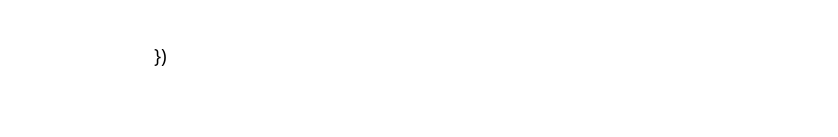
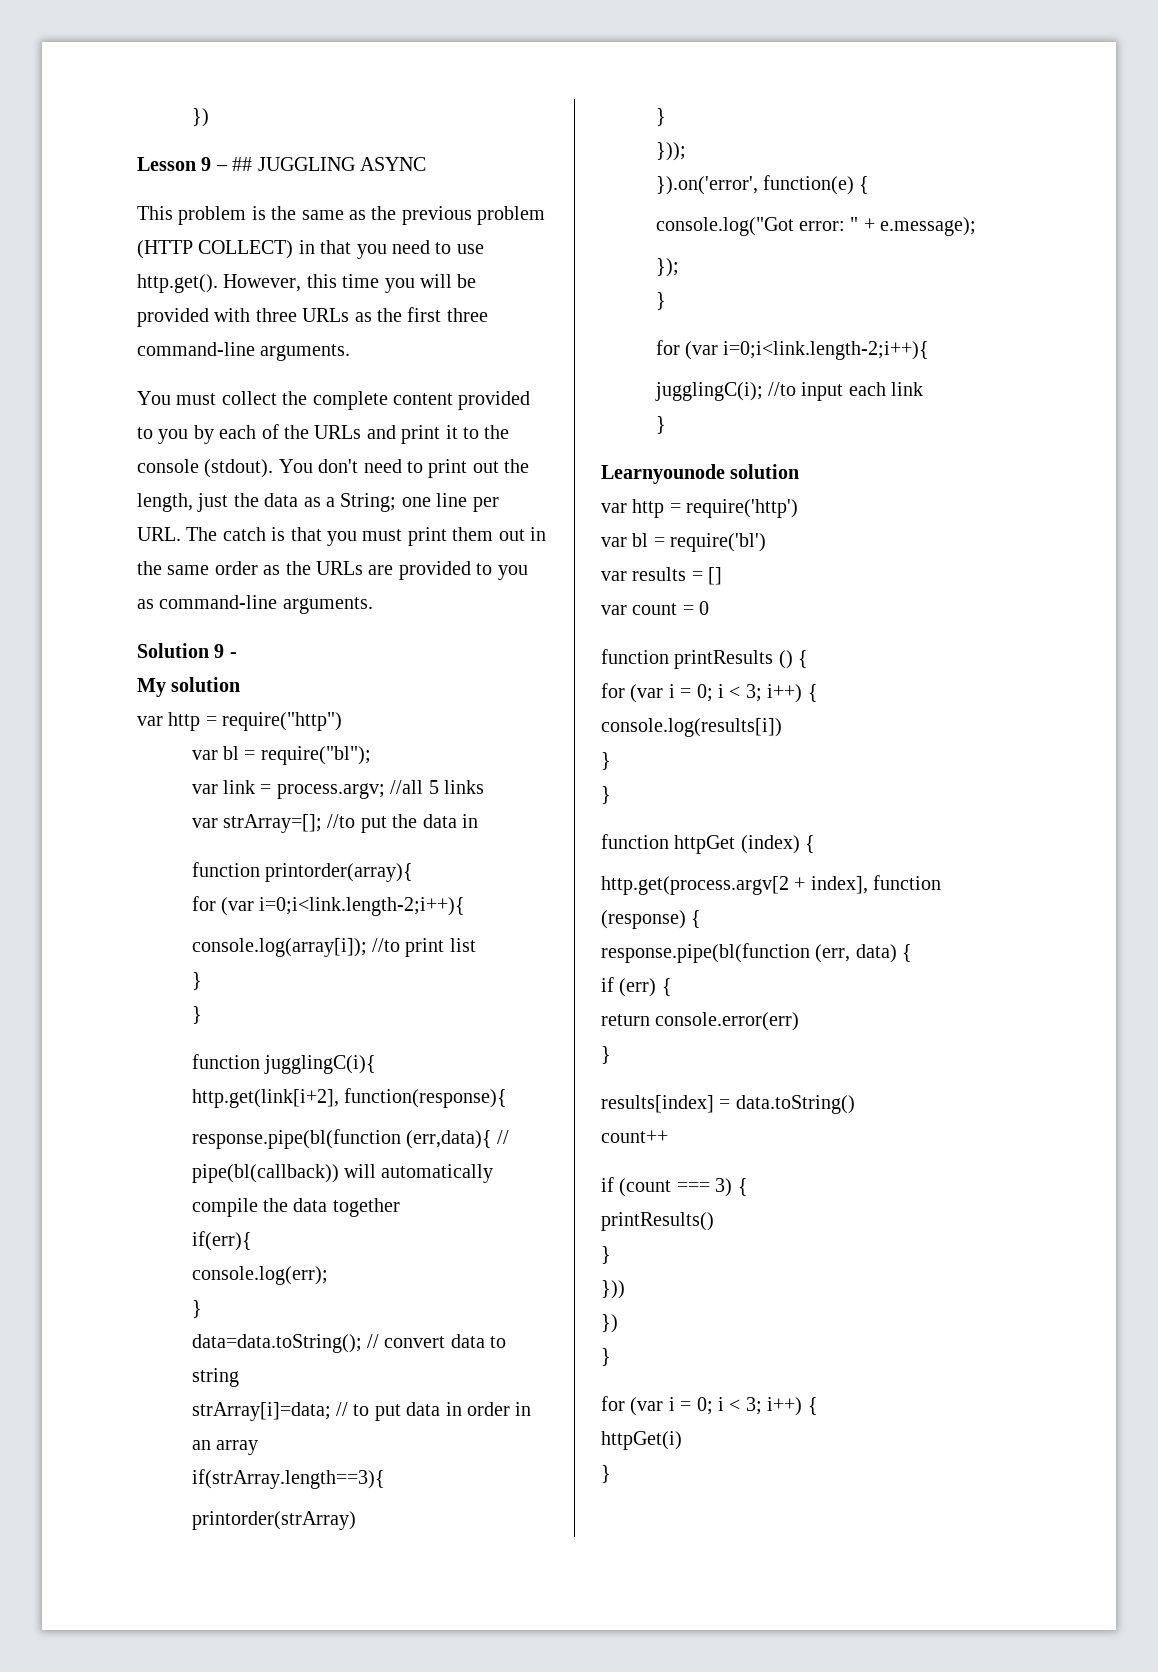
[154,49,168,66] }) -> [191,108,209,127] [137,157,426,171] [137,206,546,225] [137,240,484,259] [137,274,477,293] [137,307,488,327] [137,342,351,361] [137,391,531,410] [137,424,510,444] [137,459,530,478] [137,493,499,512] [137,527,546,546] [137,561,528,580] [137,595,373,614] [137,643,237,658] [137,677,241,697] [137,712,343,731] [191,746,371,765] [191,780,485,799] [191,814,479,833] [191,862,414,882] [191,896,466,916] [191,938,476,957] [191,972,202,990] [191,1006,202,1024] [191,1054,377,1074] [191,1088,508,1108] [191,1129,510,1149] [191,1164,494,1183] [191,1198,400,1217] [191,1231,252,1251] [191,1266,328,1285] [191,1300,202,1318] [191,1334,507,1353] [191,1368,239,1387] [191,1402,532,1421] [191,1440,259,1455] [191,1469,385,1489] [191,1511,356,1530] [655,108,666,126] [655,142,686,161] [655,175,870,195] [655,217,977,236] [655,258,679,277] [655,292,666,310] [655,340,930,360] [654,382,924,401] [655,416,666,434] [601,464,800,484] [601,499,799,518] [601,533,767,552] [601,567,723,585] [601,601,710,615] [601,649,809,669] [601,683,818,703] [601,718,782,737] [601,752,611,770] [601,786,611,804] [601,834,816,854] [601,875,942,895] [601,910,702,929] [601,943,913,963] [601,977,672,997] [601,1012,800,1031] [601,1046,611,1064] [601,1095,855,1114] [601,1130,668,1143] [601,1177,748,1197] [601,1212,714,1231] [601,1246,611,1264] [601,1280,625,1299] [601,1314,618,1333] [601,1348,611,1366] [601,1396,818,1416] [601,1431,682,1450] [601,1465,611,1483] }) // Lesson 9 – ## JUGGLING ASYNC // This problem is the same as the previous problem (HTTP COLLECT) in that you need to use http.get(). However, this time you will be provided with three URLs as the first three command-line arguments. // You must collect the complete content provided to you by each of the URLs and print it to the console (stdout). You don't need to print out the length, just the data as a String; one line per URL. The catch is that you must print them out in the same order as the URLs are provided to you as command-line arguments. // Solution 9 - // My solution // var http = require("http") // var bl = require("bl"); // var link = process.argv; //all 5 links // var strArray=[]; //to put the data in // function printorder(array){ // for (var i=0;i<link.length-2;i++){ // console.log(array[i]); //to print list // } // } // function jugglingC(i){ // http.get(link[i+2], function(response){ // response.pipe(bl(function (err,data){ // pipe(bl(callback)) will automatically compile the data together // if(err){ // console.log(err); // } // data=data.toString(); // convert data to string // strArray[i]=data; // to put data in order in an array // if(strArray.length==3){ // printorder(strArray) // } // })); // }).on('error', function(e) { // console.log("Got error: " + e.message); // }); // } // for (var i=0;i<link.length-2;i++){ // jugglingC(i); //to input each link // } // Learnyounode solution // var http = require('http') // var bl = require('bl') // var results = [] // var count = 0 // function printResults () { // for (var i = 0; i < 3; i++) { // console.log(results[i]) // } // } // function httpGet (index) { // http.get(process.argv[2 + index], function (response) { // response.pipe(bl(function (err, data) { // if (err) { // return console.error(err) // } // results[index] = data.toString() // count++ // if (count === 3) { // printResults() // } // })) // }) // } // for (var i = 0; i < 3; i++) { // httpGet(i) // }

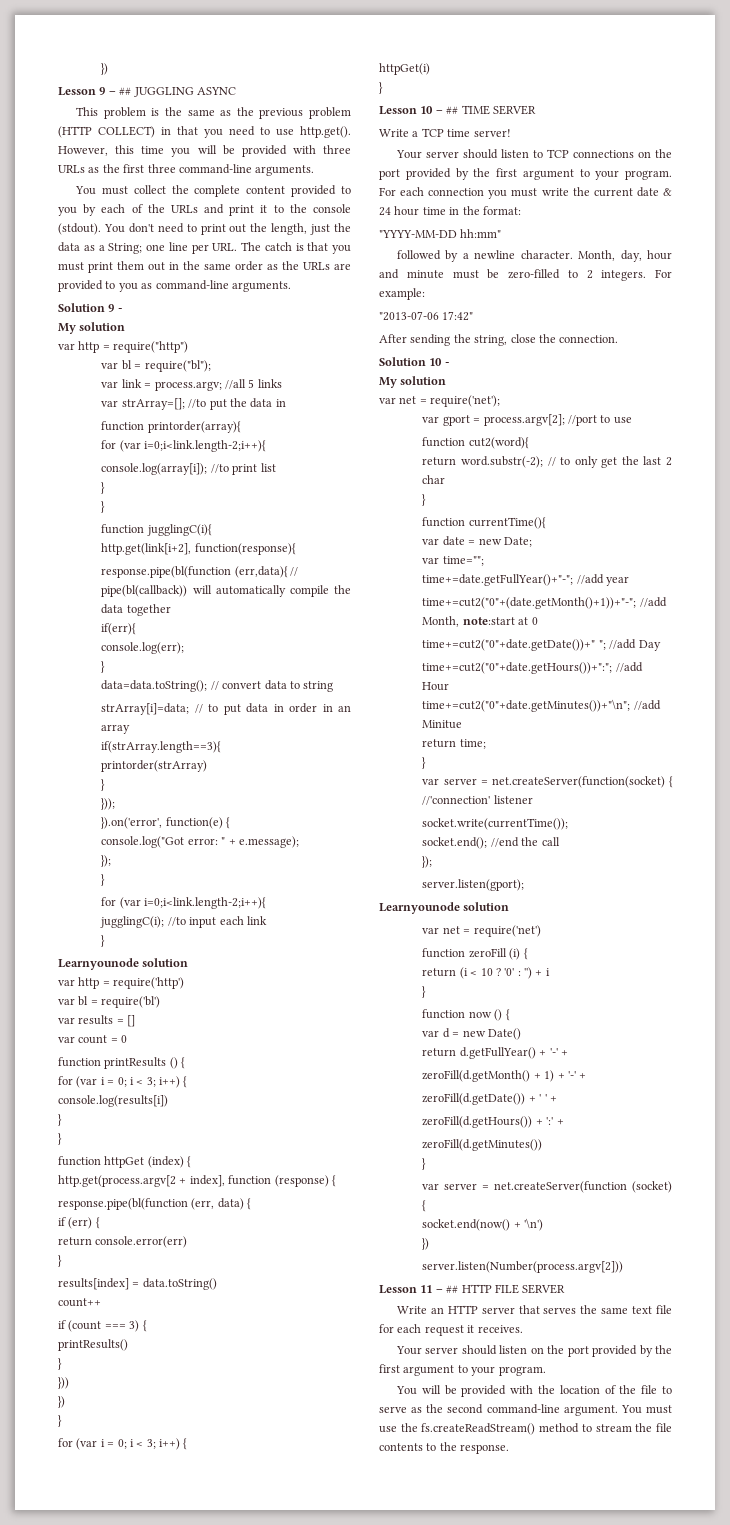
(611, 1474) none -> [379,105,536,115] [379,128,511,137] [396,149,672,159] [379,168,672,180] [379,187,672,199] [379,206,521,216] [379,229,502,238] [397,250,672,262] [379,269,672,281] [379,288,425,300] [379,311,474,321] [379,334,619,346] [379,357,449,366] [379,376,447,388] [379,395,501,407] [422,414,632,426] [422,437,529,449] [422,456,672,468] [422,475,446,484] [422,494,427,506] [422,517,546,529] [422,536,532,547] [422,556,484,566] [422,574,630,586] [422,597,667,609] [422,616,538,627] [422,639,661,651] [422,662,643,674] [422,682,450,691] [422,699,661,712] [422,720,463,729] [422,739,486,749] [422,757,427,769] [422,776,673,788] [422,795,533,805] [422,818,569,830] [422,837,560,849] [422,856,433,868] [422,879,525,891] [379,902,510,914] [422,925,541,937] [422,948,528,960] [422,967,550,979] [422,986,427,998] [422,1009,510,1021] [422,1028,521,1040] [422,1047,568,1059] [422,1070,587,1082] [422,1093,557,1105] [422,1116,564,1128] [422,1139,543,1151] [422,1158,427,1170] [422,1181,672,1193] [422,1200,427,1212] [422,1218,544,1231] [422,1238,430,1250] [422,1261,624,1273] [379,1284,566,1294] [397,1305,672,1314] [379,1324,523,1336] [396,1345,672,1357] [379,1364,546,1376] [396,1385,672,1397] [379,1404,672,1416] [379,1423,672,1435] [379,1442,510,1454] // Lesson 10 – ## TIME SERVER // Write a TCP time server! // Your server should listen to TCP connections on the port provided by the first argument to your program. For each connection you must write the current date & 24 hour time in the format: // "YYYY-MM-DD hh:mm" // followed by a newline character. Month, day, hour and minute must be zero-filled to 2 integers. For example: // "2013-07-06 17:42" // After sending the string, close the connection. // Solution 10 - // My solution // var net = require('net'); // var gport = process.argv[2]; //port to use // function cut2(word){ // return word.substr(-2); // to only get the last 2 char // } // function currentTime(){ // var date = new Date; // var time=""; // time+=date.getFullYear()+"-"; //add year // time+=cut2("0"+(date.getMonth()+1))+"-"; //add Month, note:start at 0 // time+=cut2("0"+date.getDate())+" "; //add Day // time+=cut2("0"+date.getHours())+":"; //add Hour // time+=cut2("0"+date.getMinutes())+"\n"; //add Minitue // return time; // } // var server = net.createServer(function(socket) { //'connection' listener // socket.write(currentTime()); // socket.end(); //end the call // }); // server.listen(gport); // Learnyounode solution // var net = require('net') // function zeroFill (i) { // return (i < 10 ? '0' : '') + i // } // function now () { // var d = new Date() // return d.getFullYear() + '-' + // zeroFill(d.getMonth() + 1) + '-' + // zeroFill(d.getDate()) + ' ' + // zeroFill(d.getHours()) + ':' + // zeroFill(d.getMinutes()) // } // var server = net.createServer(function (socket) { // socket.end(now() + '\n') // }) // server.listen(Number(process.argv[2])) // Lesson 11 – ## HTTP FILE SERVER // Write an HTTP server that serves the same text file for each request it receives. // Your server should listen on the port provided by the first argument to your program. // You will be provided with the location of the file to serve as the second command-line argument. You must use the fs.createReadStream() method to stream the file contents to the response.

